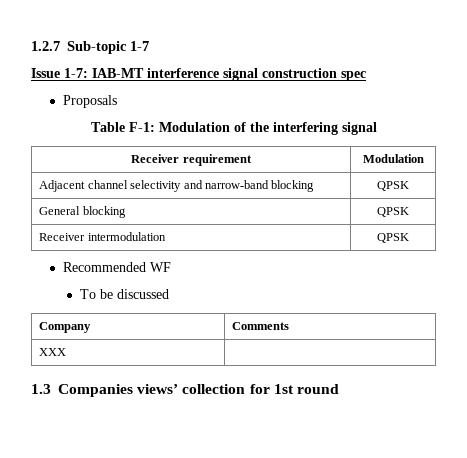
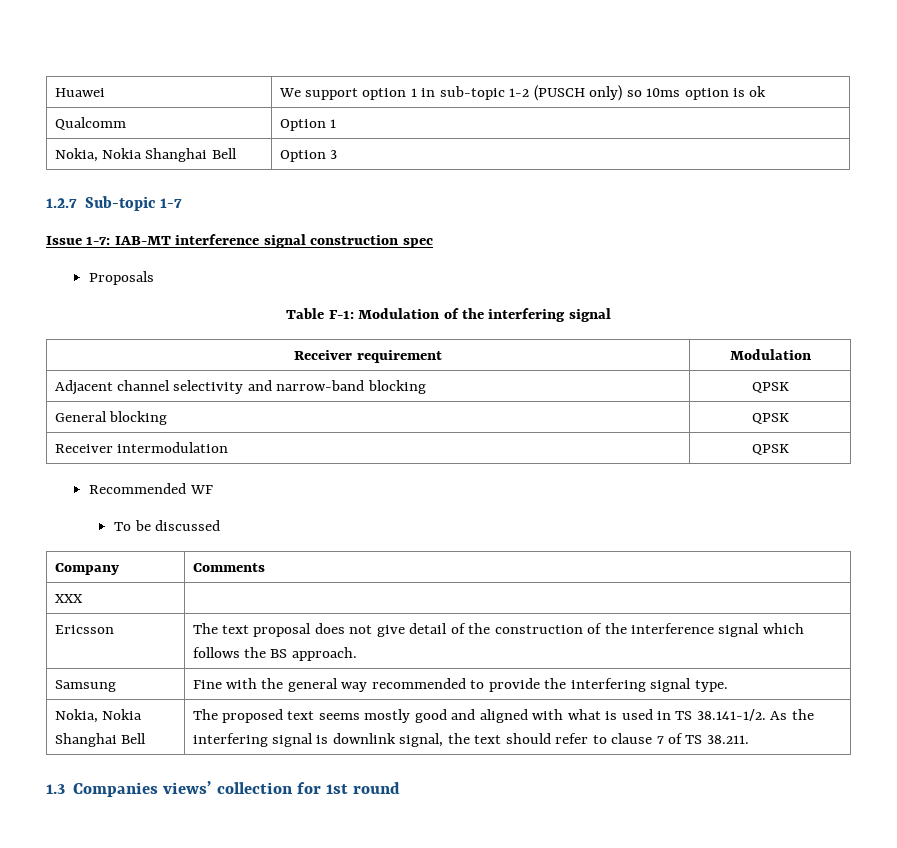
(31, 46) none -> [54,88,105,97] [278,85,767,101] [54,117,126,130] [279,119,336,131] [54,148,237,162] [279,150,337,162] Huawei | We support option 1 in sub-topic 1-2 (PUSCH only) so 10ms option is ok // Qualcomm | Option 1 // Nokia, Nokia Shanghai Bell | Option 3 //
(67, 352) none -> [54,625,114,634] [192,623,804,637] [192,647,357,661] [54,680,116,692] [192,678,728,692] [54,709,142,723] [54,733,146,747] [192,709,814,723] [192,733,749,747] // Ericsson | The text proposal does not give detail of the construction of the interference signal which follows the BS approach. // Samsung | Fine with the general way recommended to provide the interfering signal type. // Nokia, Nokia Shanghai Bell | The proposed text seems mostly good and aligned with what is used in TS 38.141-1/2. As the interfering signal is downlink signal, the text should refer to clause 7 of TS 38.211.

